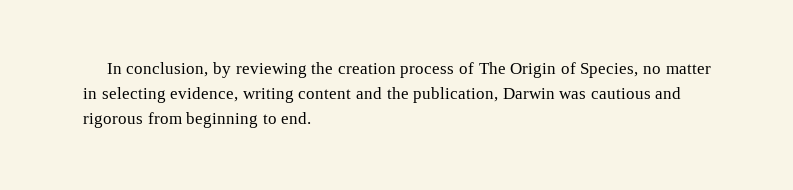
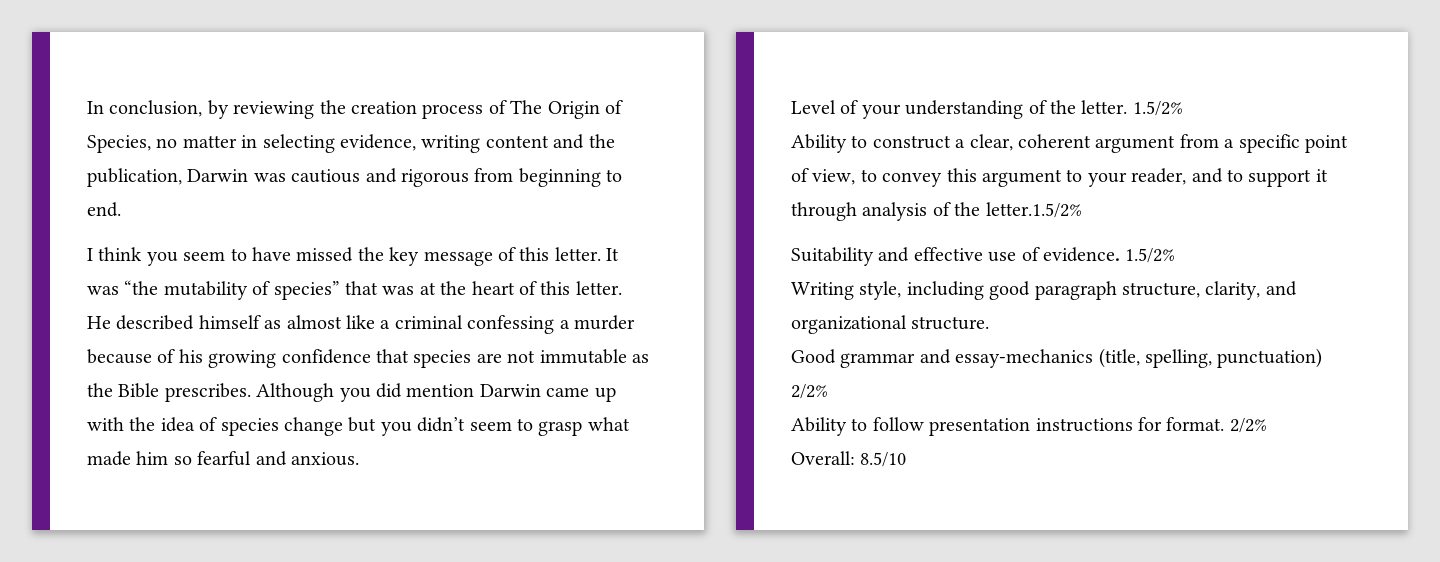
(312, 118) none -> [87,247,620,266] [87,280,622,300] [87,315,635,334] [87,349,649,368] [87,383,616,402] [87,417,630,436] [87,451,359,466] [791,100,1183,119] [791,134,1348,153] [791,168,1328,187] [791,202,1082,221] [791,247,1176,266] [791,281,1297,300] [791,315,990,334] [791,348,1323,368] [791,384,828,399] [791,417,1267,436] [791,451,907,467] // I think you seem to have missed the key message of this letter. It was “the mutability of species” that was at the heart of this letter. He described himself as almost like a criminal confessing a murder because of his growing confidence that species are not immutable as the Bible prescribes. Although you did mention Darwin came up with the idea of species change but you didn’t seem to grasp what made him so fearful and anxious. // Level of your understanding of the letter. 1.5/2% // Ability to construct a clear, coherent argument from a specific point of view, to convey this argument to your reader, and to support it through analysis of the letter.1.5/2% // Suitability and effective use of evidence. 1.5/2% // Writing style, including good paragraph structure, clarity, and organizational structure. // Good grammar and essay-mechanics (title, spelling, punctuation) 2/2% // Ability to follow presentation instructions for format. 2/2% // Overall: 8.5/10

